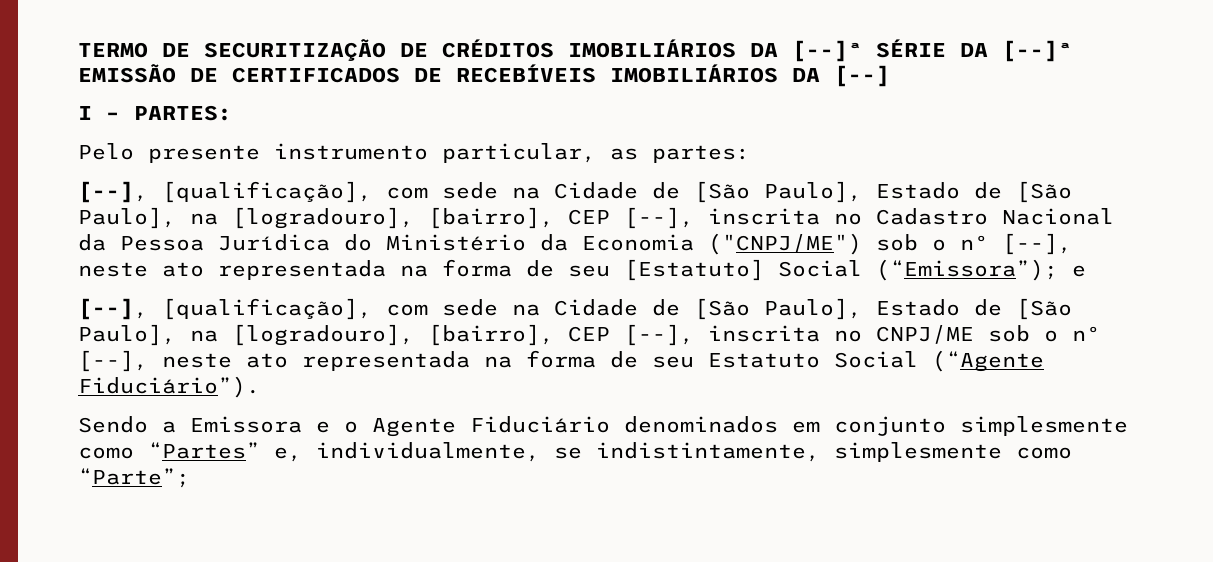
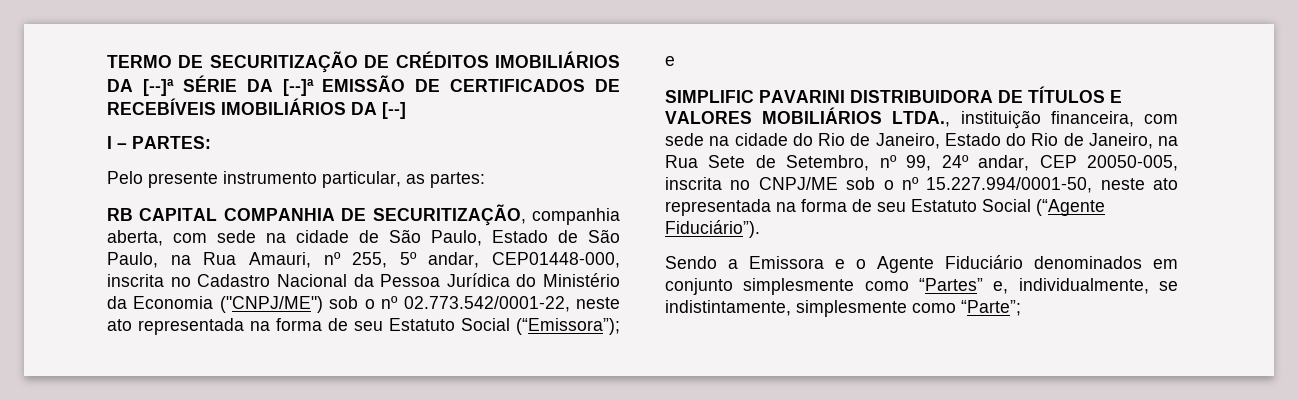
[78,181,1072,203] [78,207,694,229] [--], [qualificação], com sede na Cidade de [São Paulo], Estado de [São Paulo], na [logradouro], [bairro], CEP [--], -> [107,204,620,226] [107,229,620,246] [107,252,620,268] RB CAPITAL COMPANHIA DE SECURITIZAÇÃO, companhia aberta, com sede na cidade de São Paulo, Estado de São Paulo, na Rua Amauri, nº 255, 5º andar, CEP01448-000,
[1002,233,1072,255] [78,259,764,281] [--], neste ato representada na forma de seu [Estatuto] -> [403,296,620,312] [107,318,455,335] 02.773.542/0001-22, neste ato representada na forma de seu Estatuto
[78,298,1072,320] [78,324,694,346] [--], [qualificação], com sede na Cidade de [São Paulo], Estado de [São Paulo], na [logradouro], [bairro], CEP [--], -> [665,86,1122,103] [665,107,1178,129] [665,133,1178,149] [665,155,1178,171] SIMPLIFIC PAVARINI DISTRIBUIDORA DE TÍTULOS E VALORES MOBILIÁRIOS LTDA., instituição financeira, com sede na cidade do Rio de Janeiro, Estado do Rio de Janeiro, na Rua Sete de Setembro, nº 99, 24º andar, CEP 20050-005,
[78,350,148,372] [--], -> [926,177,1093,193] 15.227.994/0001-50,

